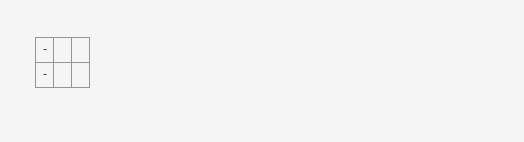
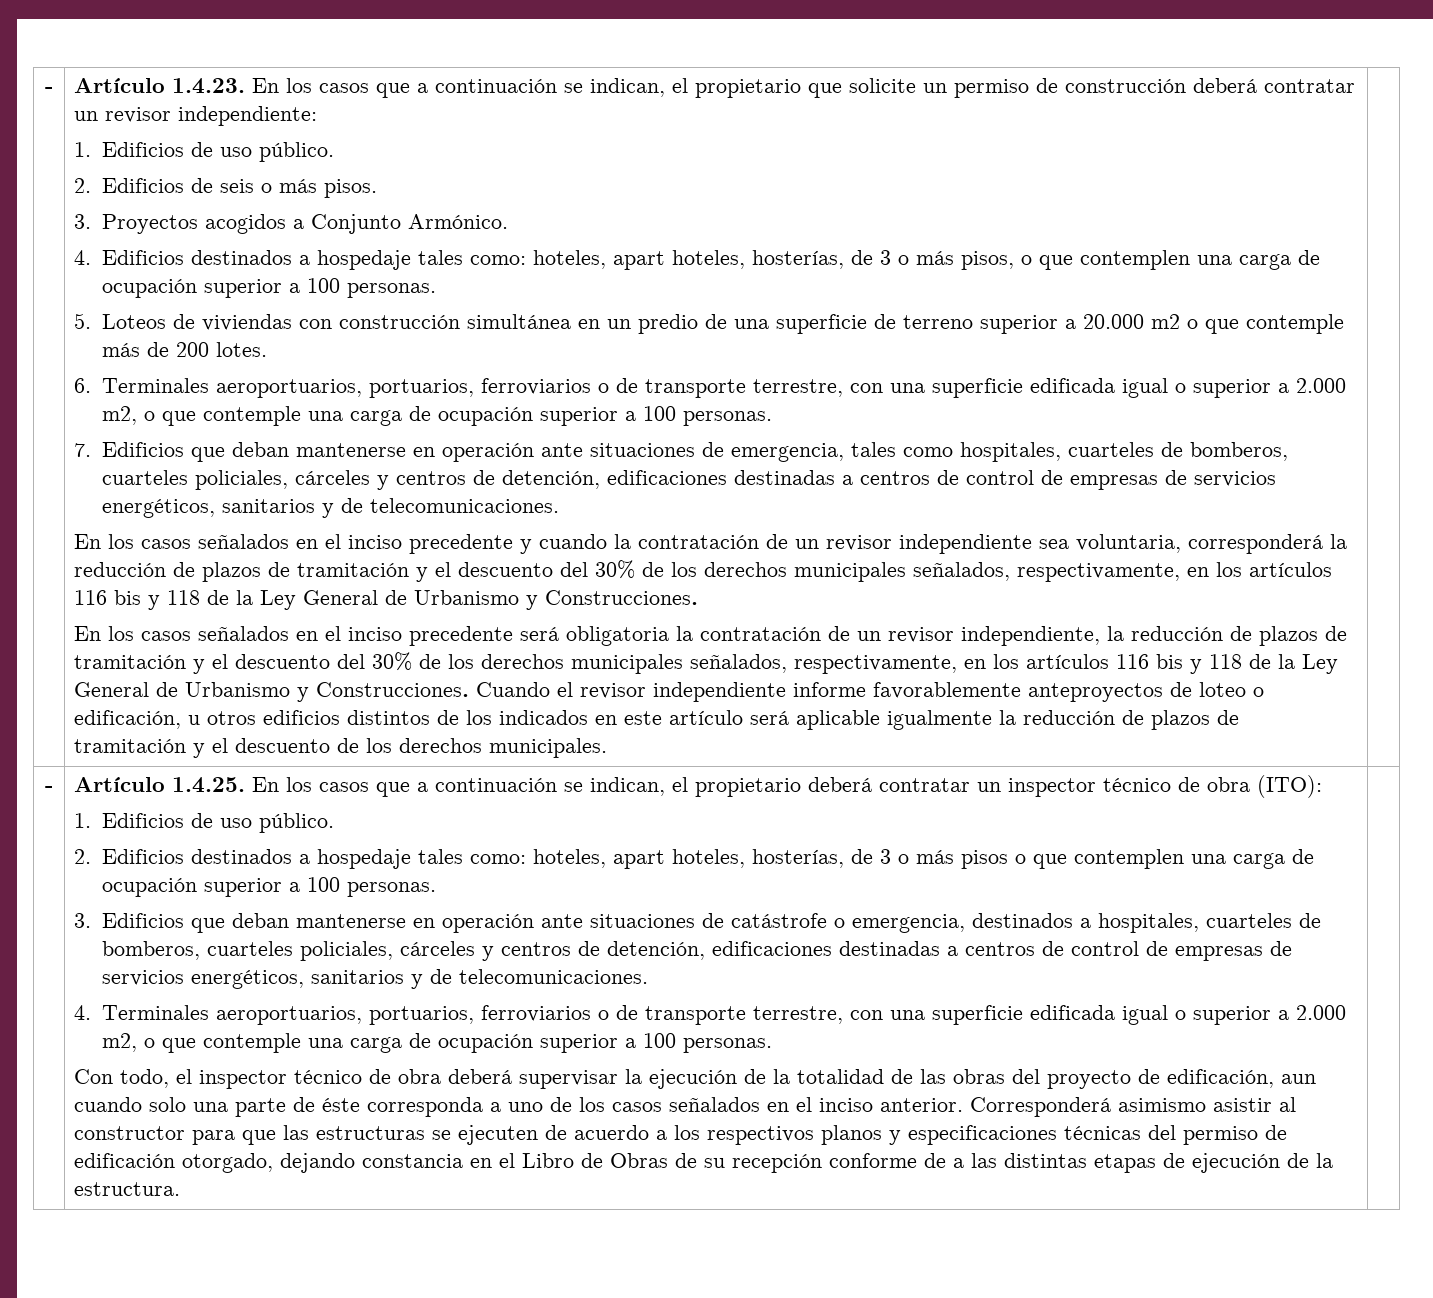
[42,49,47,53] [42,74,47,78] - | | // - | -> [45,87,53,93] [74,78,1356,98] [74,106,318,126] [74,142,335,162] [74,178,378,198] [74,214,509,234] [74,250,1321,270] [102,278,437,298] [74,313,1345,334] [102,342,268,357] [74,378,1347,398] [102,406,773,426] [74,442,1289,462] [102,470,1277,490] [102,498,560,518] [74,534,1348,554] [74,560,1333,582] [74,590,699,610] [74,626,1348,646] [74,652,1339,674] [74,682,1265,702] [74,710,1240,730] [74,738,608,758] [45,786,53,792] [74,775,1323,798] [74,813,335,833] [74,849,1315,869] [102,877,437,897] [74,913,1322,933] [102,941,1293,961] [102,969,649,989] [74,1005,1347,1025] [102,1033,773,1053] [74,1069,1317,1089] [74,1097,1297,1117] [74,1125,1288,1145] [74,1153,1334,1173] [74,1182,181,1196] - | Artículo 1.4.23. En los casos que a continuación se indican, el propietario que solicite un permiso de construcción deberá contratar un revisor independiente: // 1. Edificios de uso público. // 2. Edificios de seis o más pisos. // 3. Proyectos acogidos a Conjunto Armónico. // 4. Edificios destinados a hospedaje tales como: hoteles, apart hoteles, hosterías, de 3 o más pisos, o que contemplen una carga de ocupación superior a 100 personas. // 5. Loteos de viviendas con construcción simultánea en un predio de una superficie de terreno superior a 20.000 m2 o que contemple más de 200 lotes. // 6. Terminales aeroportuarios, portuarios, ferroviarios o de transporte terrestre, con una superficie edificada igual o superior a 2.000 m2, o que contemple una carga de ocupación superior a 100 personas. // 7. Edificios que deban mantenerse en operación ante situaciones de emergencia, tales como hospitales, cuarteles de bomberos, cuarteles policiales, cárceles y centros de detención, edificaciones destinadas a centros de control de empresas de servicios energéticos, sanitarios y de telecomunicaciones. // En los casos señalados en el inciso precedente y cuando la contratación de un revisor independiente sea voluntaria, corresponderá la reducción de plazos de tramitación y el descuento del 30% de los derechos municipales señalados, respectivamente, en los artículos 116 bis y 118 de la Ley General de Urbanismo y Construcciones. // En los casos señalados en el inciso precedente será obligatoria la contratación de un revisor independiente, la reducción de plazos de tramitación y el descuento del 30% de los derechos municipales señalados, respectivamente, en los artículos 116 bis y 118 de la Ley General de Urbanismo y Construcciones. Cuando el revisor independiente informe favorablemente anteproyectos de loteo o edificación, u otros edificios distintos de los indicados en este artículo será aplicable igualmente la reducción de plazos de tramitación y el descuento de los derechos municipales. | // - | Artículo 1.4.25. En los casos que a continuación se indican, el propietario deberá contratar un inspector técnico de obra (ITO): // 1. Edificios de uso público. // 2. Edificios destinados a hospedaje tales como: hoteles, apart hoteles, hosterías, de 3 o más pisos o que contemplen una carga de ocupación superior a 100 personas. // 3. Edificios que deban mantenerse en operación ante situaciones de catástrofe o emergencia, destinados a hospitales, cuarteles de bomberos, cuarteles policiales, cárceles y centros de detención, edificaciones destinadas a centros de control de empresas de servicios energéticos, sanitarios y de telecomunicaciones. // 4. Terminales aeroportuarios, portuarios, ferroviarios o de transporte terrestre, con una superficie edificada igual o superior a 2.000 m2, o que contemple una carga de ocupación superior a 100 personas. // Con todo, el inspector técnico de obra deberá supervisar la ejecución de la totalidad de las obras del proyecto de edificación, aun cuando solo una parte de éste corresponda a uno de los casos señalados en el inciso anterior. Corresponderá asimismo asistir al constructor para que las estructuras se ejecuten de acuerdo a los respectivos planos y especificaciones técnicas del permiso de edificación otorgado, dejando constancia en el Libro de Obras de su recepción conforme de a las distintas etapas de ejecución de la estructura.

